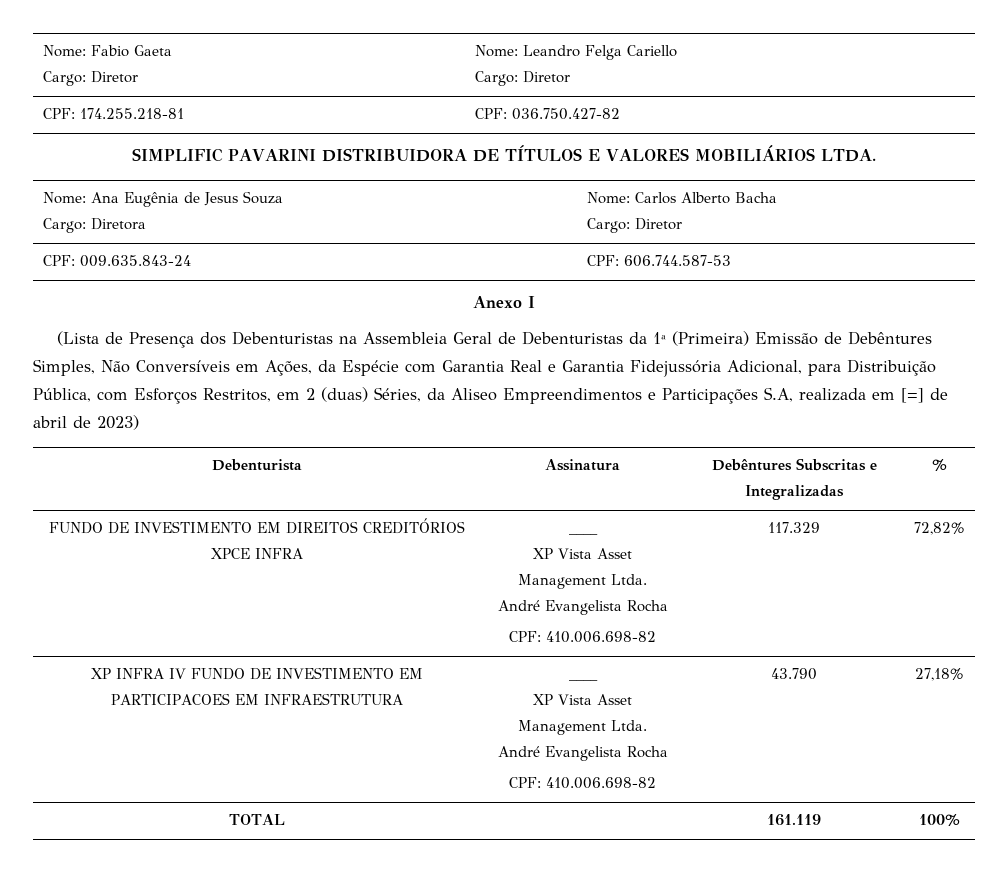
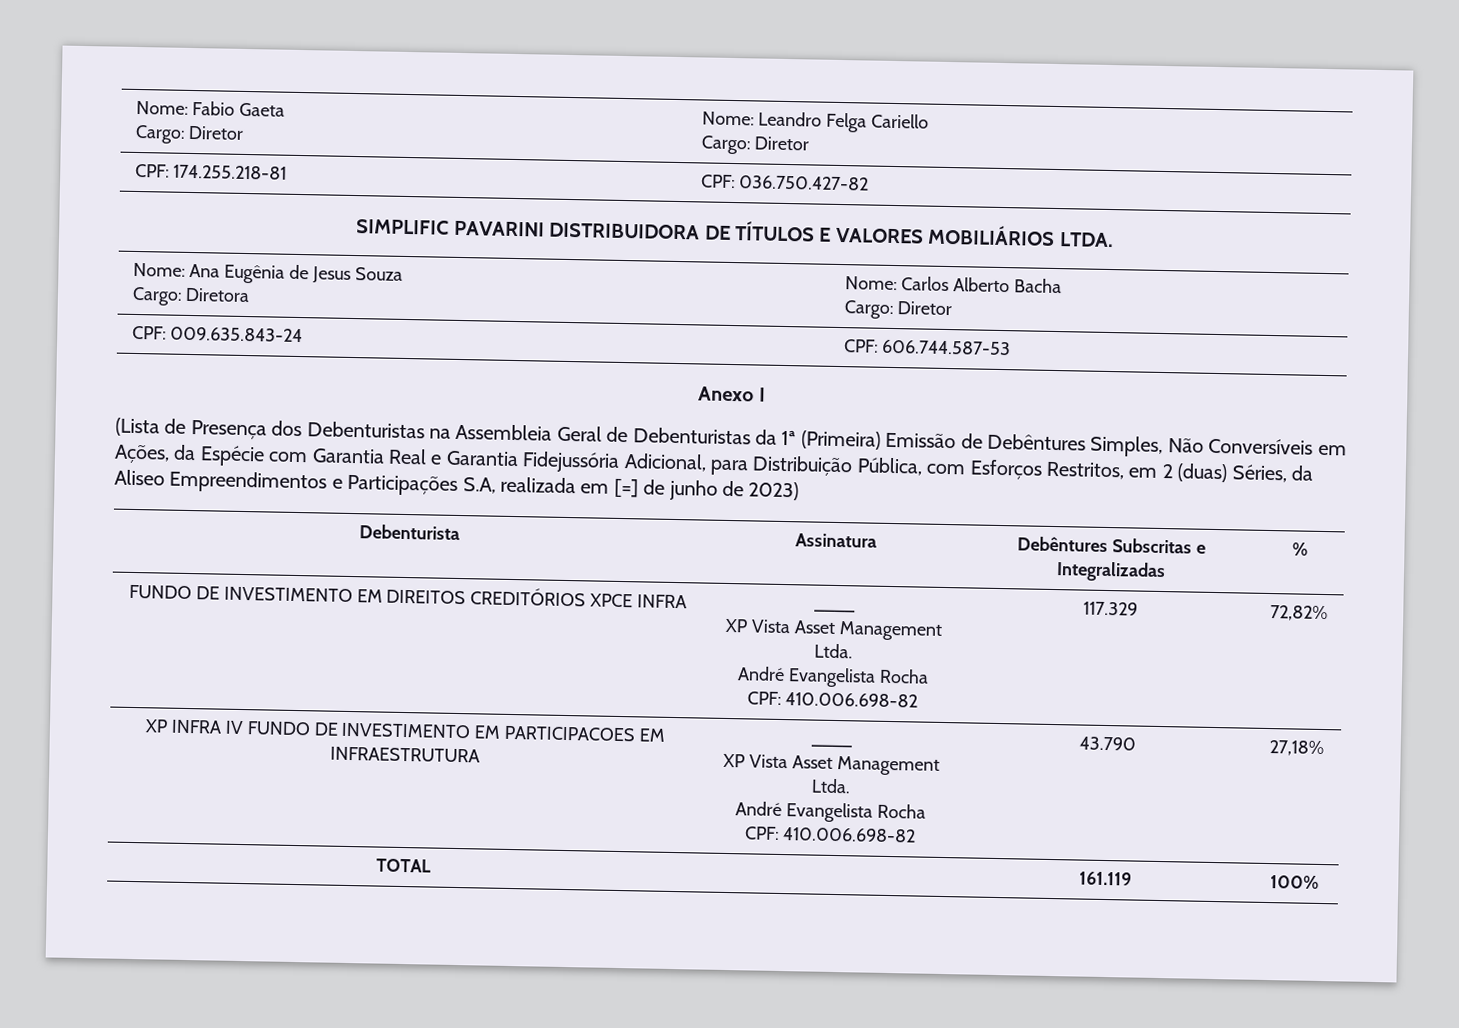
[33,416,67,428] abril -> [668,479,718,501] junho

